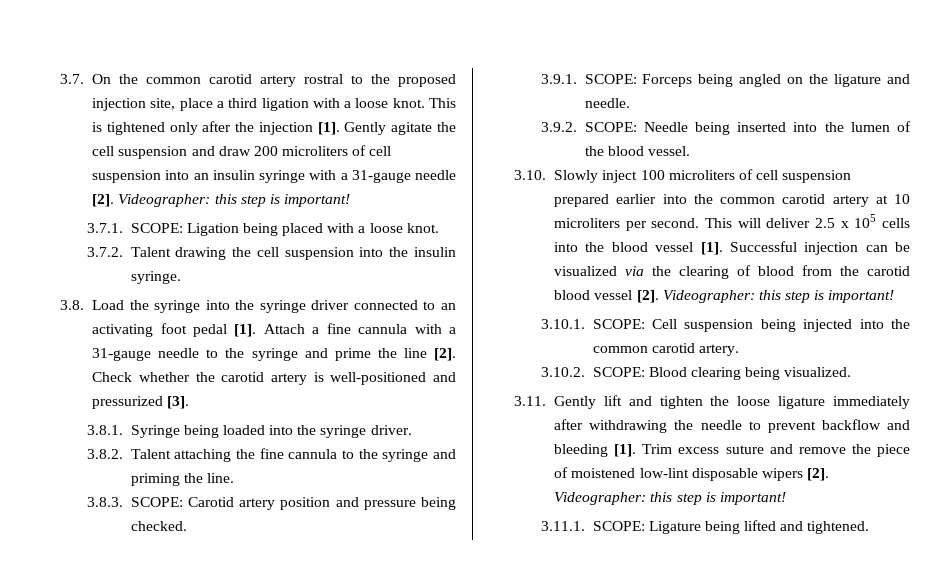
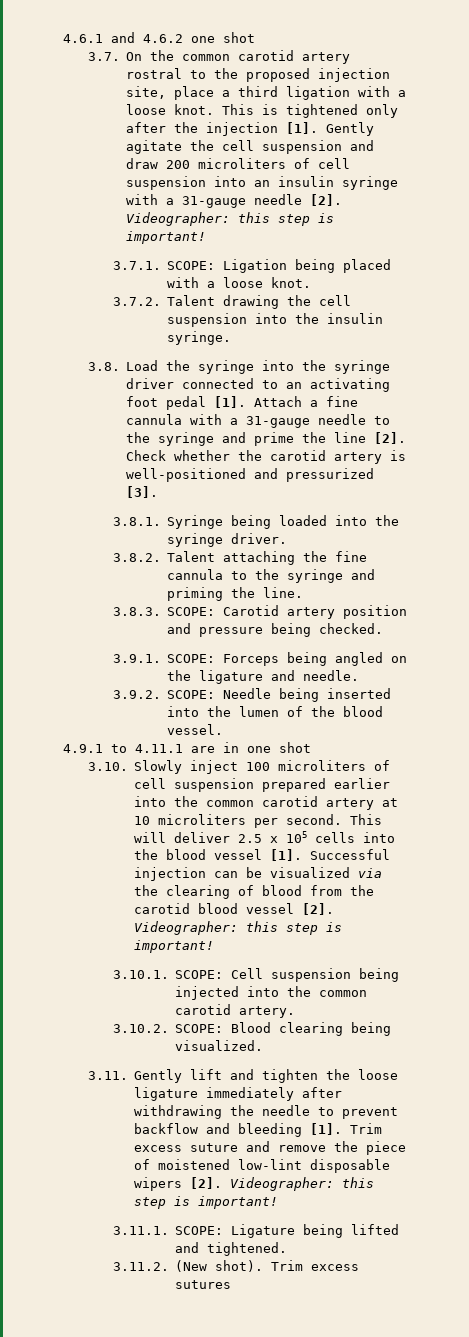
(60, 79) none -> [63,32,255,43] 4.6.1 and 4.6.2 one shot //
(690, 151) none -> [63,742,311,753] // 4.9.1 to 4.11.1 are in one shot
(870, 527) none -> [112,1260,360,1272] [175,1280,232,1289] // 3.11.2. (New shot). Trim excess sutures

